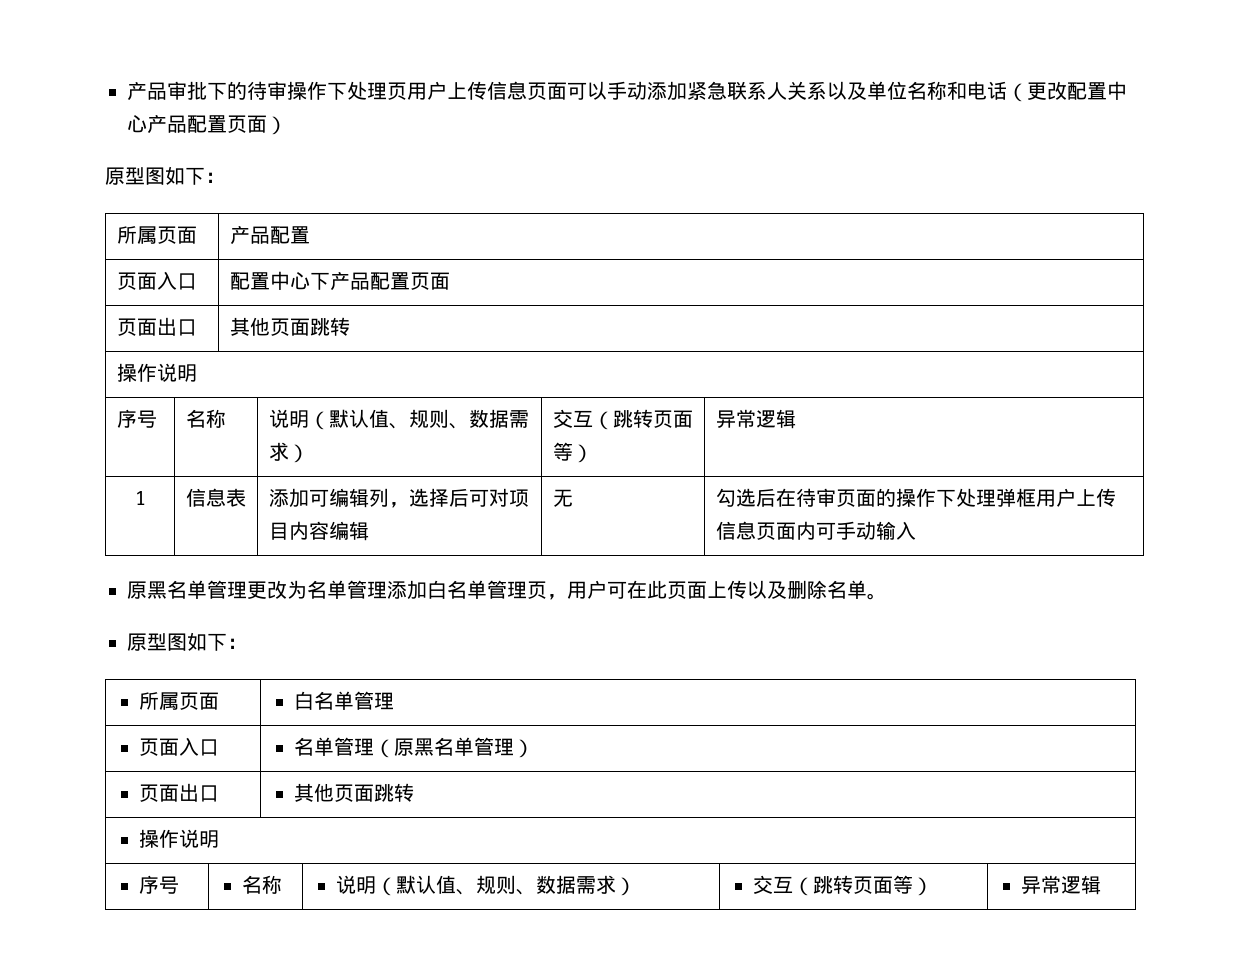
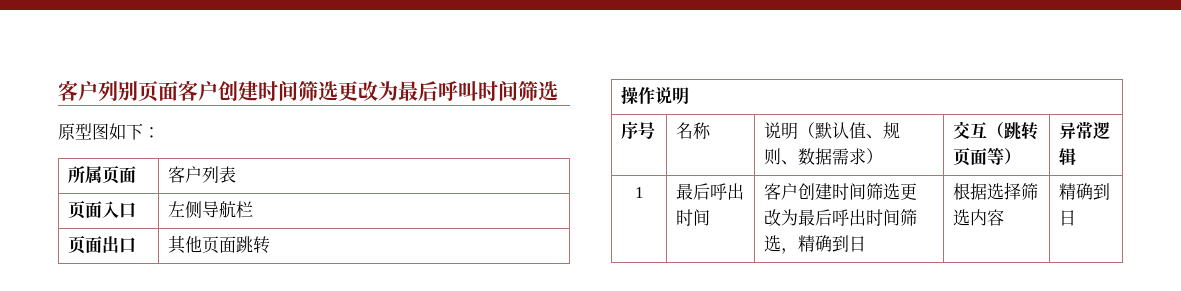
[127,81,1127,102] [127,114,287,135] [105,166,225,185] [116,226,197,244] [229,225,310,244] [116,271,197,290] [229,271,450,290] 产品审批下的待审操作下处理页用户上传信息页面可以手动添加紧急联系人关系以及单位名称和电话（更改配置中心产品配置页面） // 原型图如下： // 所属页面 | 产品配置 // 页面入口 | 配置中心下产品配置页面 -> [58,80,558,102] [58,123,160,140] [68,165,137,184] [168,166,237,183] [68,200,137,219] [168,201,254,218] 客户列别页面客户创建时间筛选更改为最后呼叫时间筛选 // 原型图如下： // 所属页面 | 客户列表 // 页面入口 | 左侧导航栏
[185,488,246,507] [268,488,529,508] [268,521,369,541] [552,489,573,507] [715,488,1116,507] [715,521,916,540] [127,580,887,600] [127,632,247,651] [138,692,219,710] [293,691,394,710] [138,737,219,756] [293,737,534,758] [138,783,219,802] [293,783,414,802] [138,829,219,848] [138,875,179,894] [241,875,282,894] [335,875,636,896] [752,875,933,896] [1020,875,1101,895] 信息表 | 添加可编辑列，选择后可对项目内容编辑 | 无 | 勾选后在待审页面的操作下处理弹框用户上传信息页面内可手动输入 // 原黑名单管理更改为名单管理添加白名单管理页，用户可在此页面上传以及删除名单。 // 原型图如下： // 所属页面 | 白名单管理 // 页面入口 | 名单管理（原黑名单管理） // 页面出口 | 其他页面跳转 // 操作说明 // 序号 | 名称 | 说明（默认值、规则、数据需求） | 交互（跳转页面等） | 异常逻辑 -> [676,183,745,200] [676,209,711,226] [764,183,918,200] [764,209,918,226] [764,235,867,254] [953,182,1039,200] [953,209,1005,226] [1059,183,1111,200] [1059,210,1077,226] 最后呼出时间 | 客户创建时间筛选更改为最后呼出时间筛选，精确到日 | 根据选择筛选内容 | 精确到日

